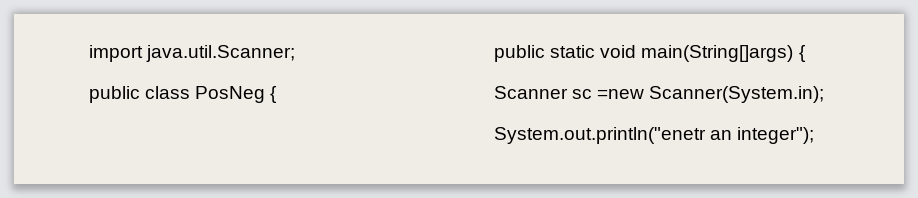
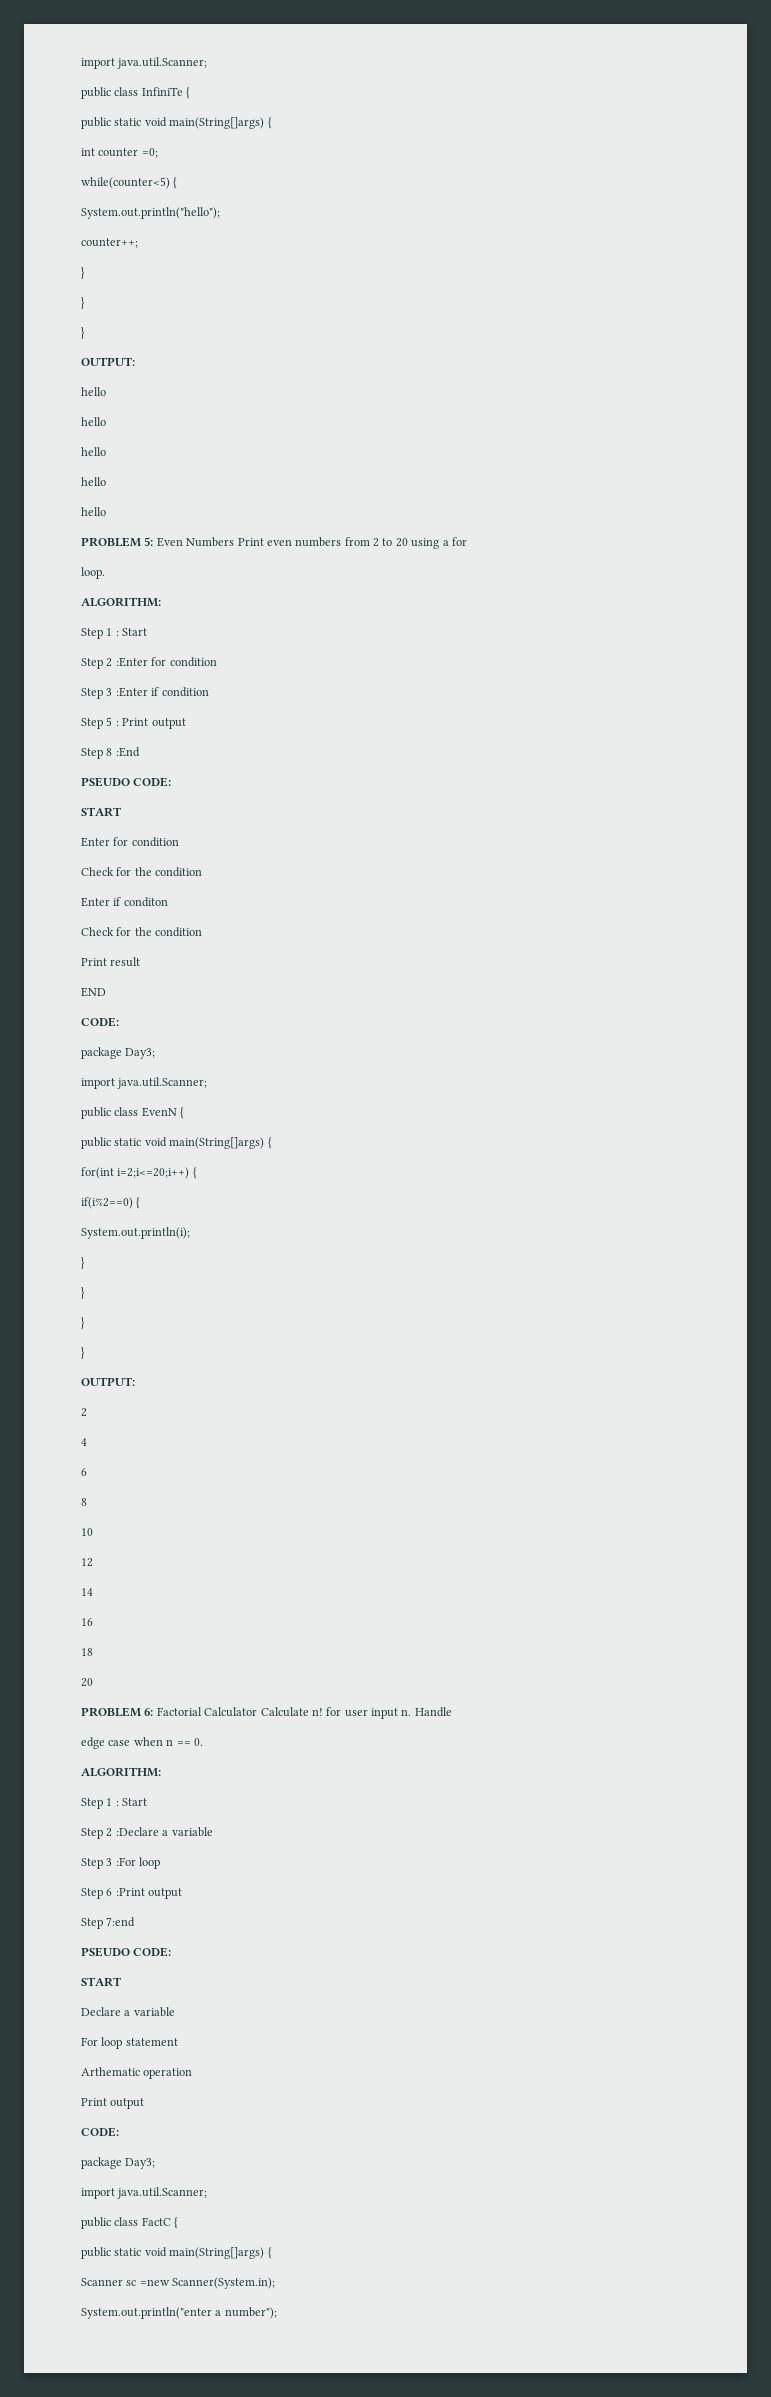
[89,45,296,62] [89,86,266,103] import java.util.Scanner; // public class PosNeg -> [81,57,208,69] [81,87,191,99] [81,117,272,129] [81,148,158,158] [81,177,178,189] [81,207,220,219] [81,238,138,248] [81,267,85,279] [81,297,85,309] [81,327,85,339] [81,357,135,366] [81,387,106,396] [81,417,106,426] [81,447,106,456] [81,477,106,486] [81,507,106,516] [81,537,467,549] [81,567,105,579] [81,597,161,607] [81,628,148,639] [81,657,217,669] [81,687,209,699] [81,717,186,729] [81,747,140,759] [81,777,172,787] [81,807,122,817] [81,837,179,847] [81,867,203,877] [81,897,168,907] [81,927,203,937] [81,957,141,967] [81,987,106,997] [81,1017,119,1027] [81,1047,156,1059] [81,1077,208,1089] [81,1107,185,1119] [81,1137,272,1149] [81,1167,197,1179] [81,1197,141,1209] [81,1227,190,1239] [81,1257,85,1269] [81,1287,85,1299] [81,1317,85,1329] [81,1347,85,1359] [81,1377,135,1386] [81,1408,87,1417] [81,1438,87,1446] [81,1468,87,1476] [81,1498,87,1506] [81,1528,93,1536] [81,1558,93,1567] [81,1588,93,1596] [81,1618,93,1626] [81,1648,93,1656] [81,1678,93,1687] [81,1707,452,1719] [81,1737,203,1749] [81,1767,161,1777] [81,1798,148,1809] [81,1827,213,1839] [81,1857,161,1869] [81,1888,183,1899] [81,1917,136,1929] [81,1947,172,1957] [81,1977,122,1987] [81,2007,175,2017] [81,2037,178,2049] [81,2067,193,2079] [81,2098,145,2109] [81,2127,119,2137] [81,2157,156,2169] [81,2187,208,2199] [81,2217,171,2229] import java.util.Scanner; // public class InfiniTe { // public static void main(String[]args) { // int counter =0; // while(counter<5) { // System.out.println("hello"); // counter++; // } // } // } // OUTPUT: // hello // hello // hello // hello // hello // PROBLEM 5: Even Numbers Print even numbers from 2 to 20 using a for // loop. // ALGORITHM: // Step 1 : Start // Step 2 :Enter for condition // Step 3 :Enter if condition // Step 5 : Print output // Step 8 :End // PSEUDO CODE: // START // Enter for condition // Check for the condition // Enter if conditon // Check for the condition // Print result // END // CODE: // package Day3; // import java.util.Scanner; // public class EvenN { // public static void main(String[]args) { // for(int i=2;i<=20;i++) { // if(i%2==0) { // System.out.println(i); // } // } // } // } // OUTPUT: // 2 // 4 // 6 // 8 // 10 // 12 // 14 // 16 // 18 // 20 // PROBLEM 6: Factorial Calculator Calculate n! for user input n. Handle // edge case when n == 0. // ALGORITHM: // Step 1 : Start // Step 2 :Declare a variable // Step 3 :For loop // Step 6 :Print output // Step 7:end // PSEUDO CODE: // START // Declare a variable // For loop statement // Arthematic operation // Print output // CODE: // package Day3; // import java.util.Scanner; // public class FactC
[494,127,815,144] System.out.println("enetr an integer"); -> [81,2307,277,2319] System.out.println("enter a number");

